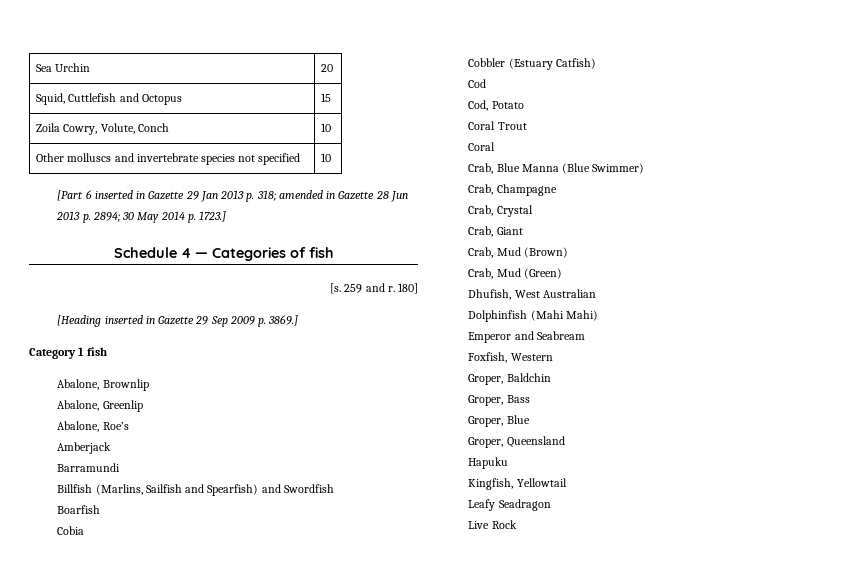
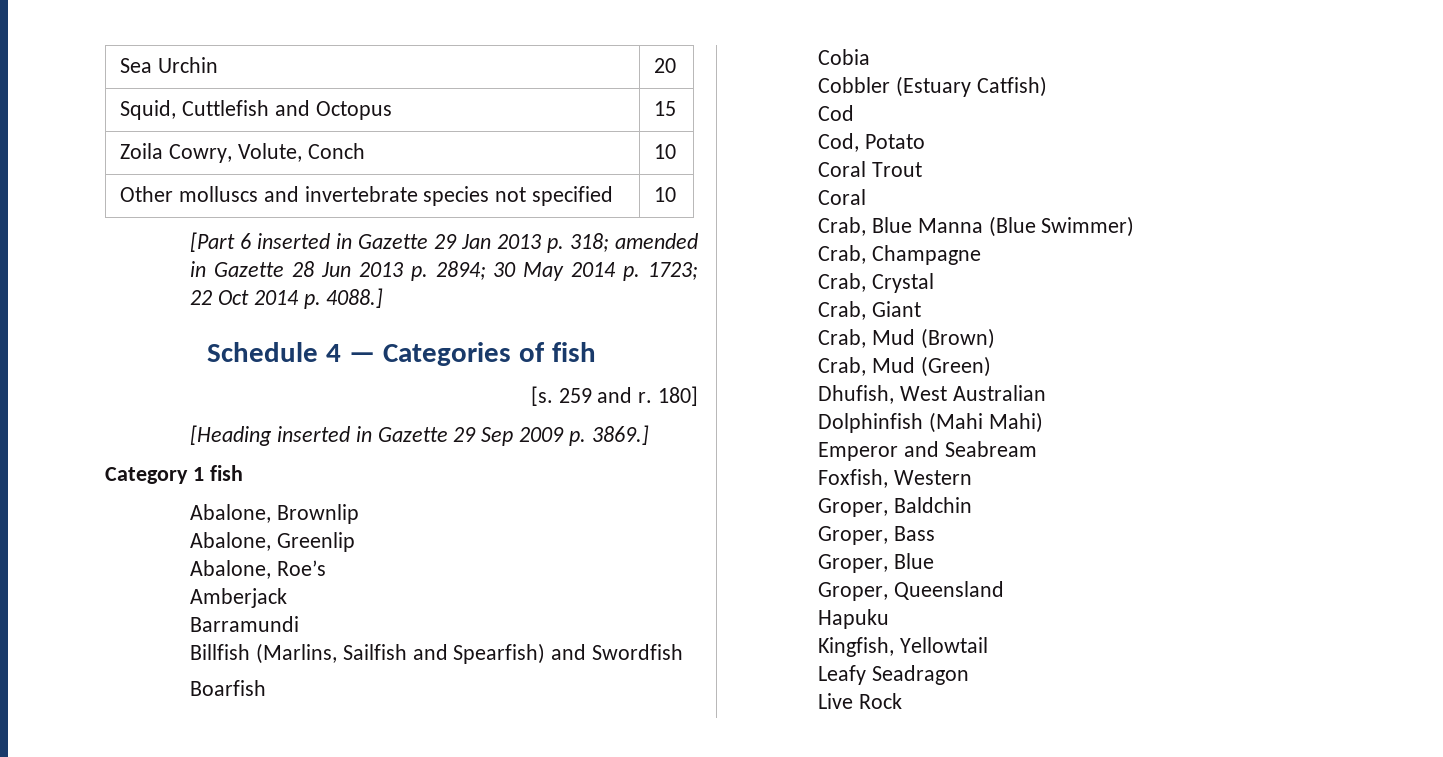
[199,211,227,222] 1723.] -> [648,262,698,280] [190,288,384,309] 1723; 22 Oct 2014 p. 4088.]

